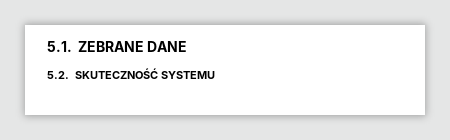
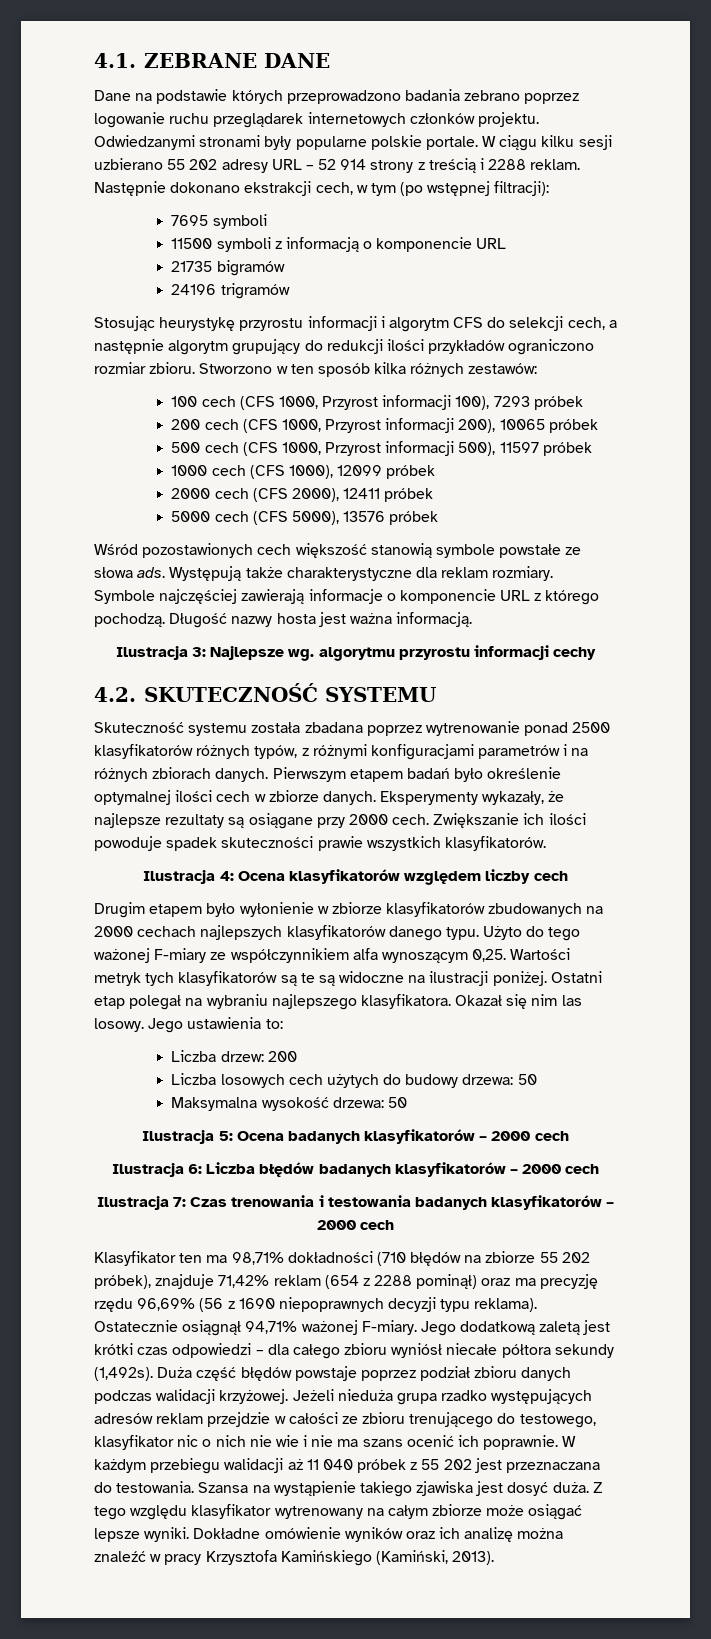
[47,41,72,52] 5.1. -> [94,53,136,68] 4.1.
[47,68,215,79] 5.2. SKUTECZNOŚĆ SYSTEMU -> [94,89,580,104] [94,112,539,128] [94,135,612,151] [94,158,581,173] [94,181,550,196] [171,214,267,229] [171,237,507,252] [171,260,285,276] [171,283,290,299] [94,316,617,332] [94,339,595,355] [94,362,538,377] [171,395,583,410] [171,418,598,433] [171,441,592,456] [171,465,436,479] [171,488,434,502] [171,511,439,525] [94,543,582,558] [94,566,554,581] [94,589,600,605] [94,612,473,628] [115,645,597,661] [94,683,436,702] [94,721,611,736] [94,744,589,760] [94,767,562,782] [94,790,565,805] [94,813,586,829] [94,836,546,851] [143,869,568,885] [94,902,604,918] [94,925,581,941] [94,948,571,963] [94,971,602,986] [94,994,582,1010] [94,1017,283,1033] [171,1050,297,1062] [171,1073,537,1088] [171,1097,407,1111] [142,1129,569,1144] [111,1162,600,1177] [96,1195,615,1210] [316,1220,395,1230] [94,1251,590,1266] [94,1274,598,1289] [94,1297,538,1312] [94,1320,611,1336] [94,1343,614,1359] [94,1366,572,1381] [94,1389,593,1405] [94,1412,596,1428] [94,1435,577,1450] [94,1458,601,1474] [94,1481,603,1497] [94,1504,583,1520] [94,1527,564,1542] [94,1550,495,1566] Dane na podstawie których przeprowadzono badania zebrano poprzez logowanie ruchu przeglądarek internetowych członków projektu. Odwiedzanymi stronami były popularne polskie portale. W ciągu kilku sesji uzbierano 55 202 adresy URL – 52 914 strony z treścią i 2288 reklam. Następnie dokonano ekstrakcji cech, w tym (po wstępnej filtracji): // 7695 symboli // 11500 symboli z informacją o komponencie URL // 21735 bigramów // 24196 trigramów // Stosując heurystykę przyrostu informacji i algorytm CFS do selekcji cech, a następnie algorytm grupujący do redukcji ilości przykładów ograniczono rozmiar zbioru. Stworzono w ten sposób kilka różnych zestawów: // 100 cech (CFS 1000, Przyrost informacji 100), 7293 próbek // 200 cech (CFS 1000, Przyrost informacji 200), 10065 próbek // 500 cech (CFS 1000, Przyrost informacji 500), 11597 próbek // 1000 cech (CFS 1000), 12099 próbek // 2000 cech (CFS 2000), 12411 próbek // 5000 cech (CFS 5000), 13576 próbek // Wśród pozostawionych cech większość stanowią symbole powstałe ze słowa ads. Występują także charakterystyczne dla reklam rozmiary. Symbole najczęściej zawierają informacje o komponencie URL z którego pochodzą. Długość nazwy hosta jest ważna informacją. // Ilustracja 3: Najlepsze wg. algorytmu przyrostu informacji cechy // 4.2. SKUTECZNOŚĆ SYSTEMU // Skuteczność systemu została zbadana poprzez wytrenowanie ponad 2500 klasyfikatorów różnych typów, z różnymi konfiguracjami parametrów i na różnych zbiorach danych. Pierwszym etapem badań było określenie optymalnej ilości cech w zbiorze danych. Eksperymenty wykazały, że najlepsze rezultaty są osiągane przy 2000 cech. Zwiększanie ich ilości powoduje spadek skuteczności prawie wszystkich klasyfikatorów. // Ilustracja 4: Ocena klasyfikatorów względem liczby cech // Drugim etapem było wyłonienie w zbiorze klasyfikatorów zbudowanych na 2000 cechach najlepszych klasyfikatorów danego typu. Użyto do tego ważonej F-miary ze współczynnikiem alfa wynoszącym 0,25. Wartości metryk tych klasyfikatorów są te są widoczne na ilustracji poniżej. Ostatni etap polegał na wybraniu najlepszego klasyfikatora. Okazał się nim las losowy. Jego ustawienia to: // Liczba drzew: 200 // Liczba losowych cech użytych do budowy drzewa: 50 // Maksymalna wysokość drzewa: 50 // Ilustracja 5: Ocena badanych klasyfikatorów – 2000 cech // Ilustracja 6: Liczba błędów badanych klasyfikatorów – 2000 cech // Ilustracja 7: Czas trenowania i testowania badanych klasyfikatorów – 2000 cech // Klasyfikator ten ma 98,71% dokładności (710 błędów na zbiorze 55 202 próbek), znajduje 71,42% reklam (654 z 2288 pominął) oraz ma precyzję rzędu 96,69% (56 z 1690 niepoprawnych decyzji typu reklama). Ostatecznie osiągnął 94,71% ważonej F-miary. Jego dodatkową zaletą jest krótki czas odpowiedzi – dla całego zbioru wyniósł niecałe półtora sekundy (1,492s). Duża część błędów powstaje poprzez podział zbioru danych podczas walidacji krzyżowej. Jeżeli nieduża grupa rzadko występujących adresów reklam przejdzie w całości ze zbioru trenującego do testowego, klasyfikator nic o nich nie wie i nie ma szans ocenić ich poprawnie. W każdym przebiegu walidacji aż 11 040 próbek z 55 202 jest przeznaczana do testowania. Szansa na wystąpienie takiego zjawiska jest dosyć duża. Z tego względu klasyfikator wytrenowany na całym zbiorze może osiągać lepsze wyniki. Dokładne omówienie wyników oraz ich analizę można znaleźć w pracy Krzysztofa Kamińskiego (Kamiński, 2013).

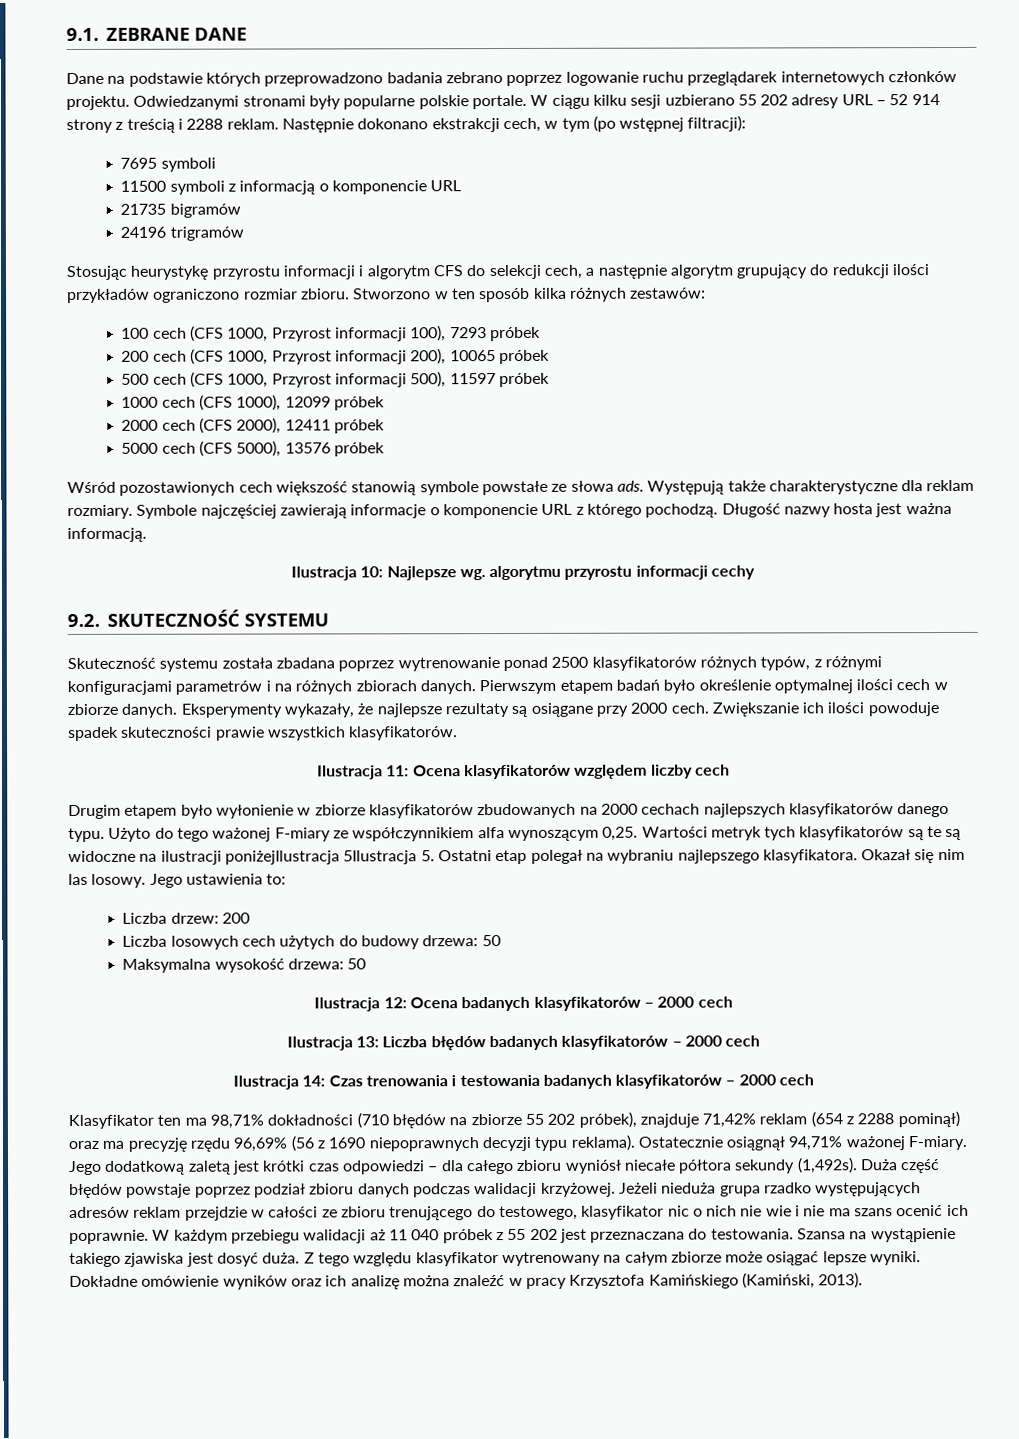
[94,53,136,68] 4.1. -> [66,27,99,42] 9.1.
[192,647,207,657] 3: -> [360,566,384,578] 10:
[94,687,136,702] 4.2. -> [67,613,100,628] 9.2.
[219,871,234,881] 4: -> [386,765,410,777] 11:
[492,971,547,986] poniżej. -> [224,850,435,865] poniżejIlustracja 5Ilustracja 5.
[218,1131,233,1141] 5: -> [383,997,407,1009] 12:
[187,1164,202,1174] 6: -> [356,1036,380,1048] 13:
[172,1197,186,1207] 7: -> [302,1075,326,1087] 14:

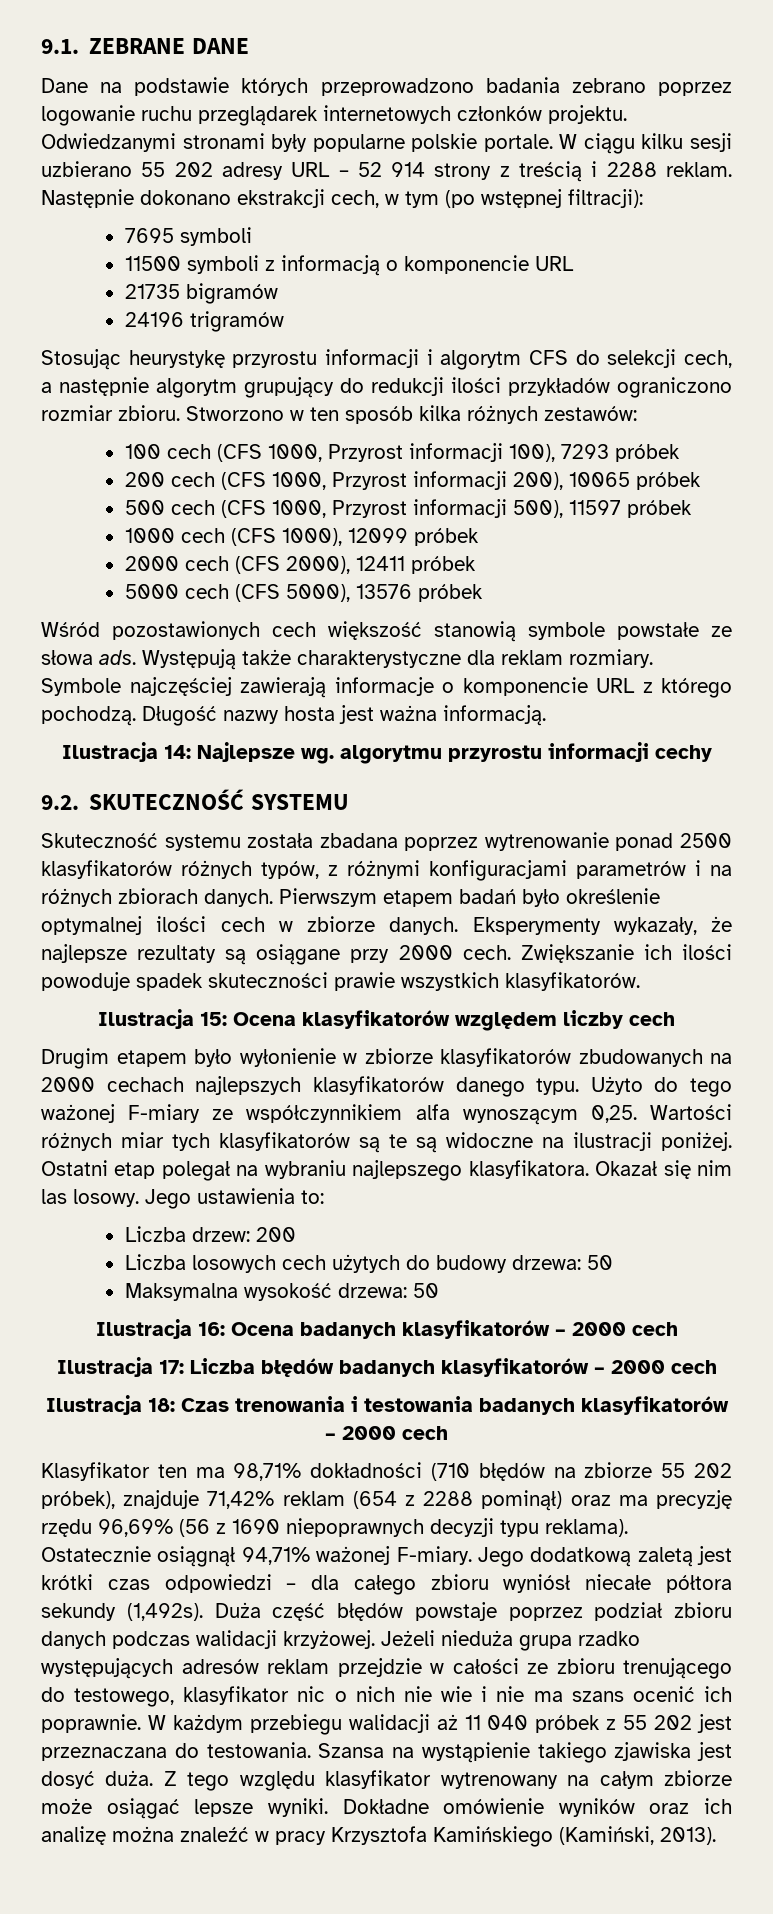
[360,566,384,578] 10: -> [163,745,191,759] 14:
[386,765,410,777] 11: -> [200,1012,227,1026] 15:
[710,826,762,841] metryk -> [41,1132,164,1151] różnych miar
[224,850,435,865] poniżejIlustracja 5Ilustracja 5. -> [661,1132,732,1151] poniżej.
[383,997,407,1009] 12: -> [197,1322,225,1336] 16:
[356,1036,380,1048] 13: -> [158,1360,184,1374] 17:
[302,1075,326,1087] 14: -> [147,1398,175,1412] 18:

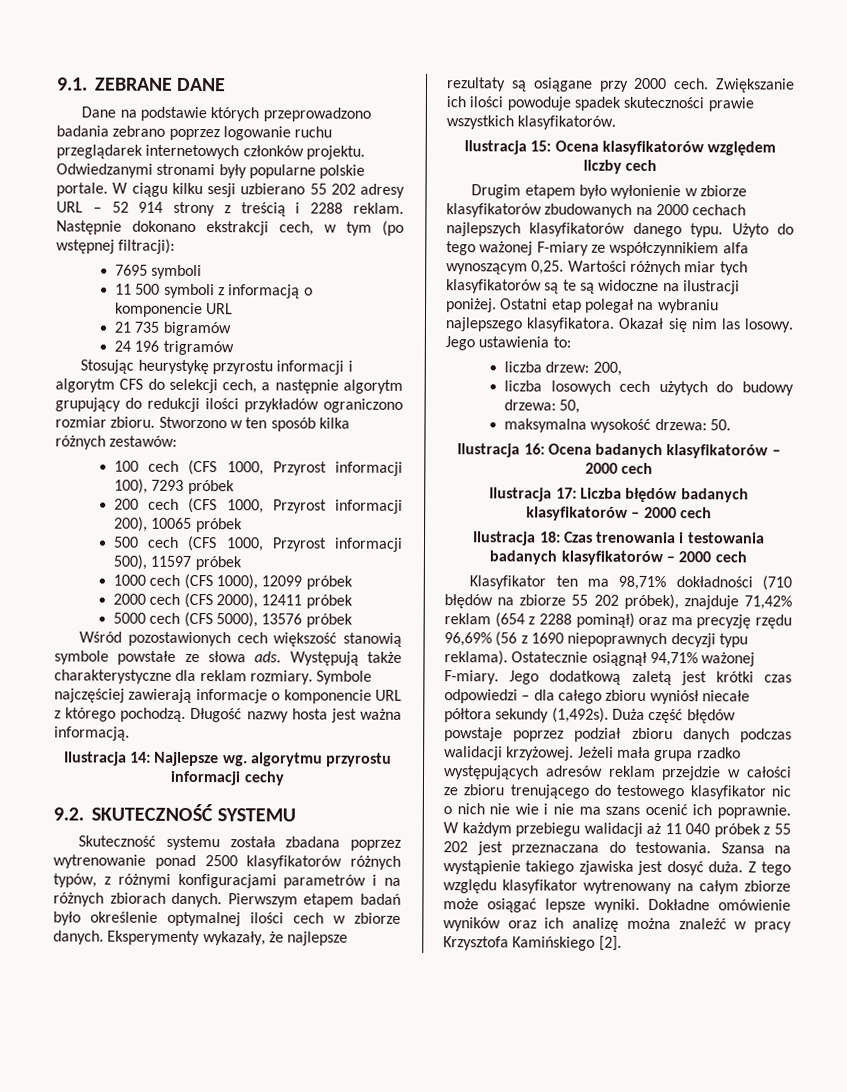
[124,256,181,271] 11500 -> [115,283,161,295] 11 500
[124,284,180,299] 21735 -> [114,321,160,333] 21 735
[124,312,184,327] 24196 -> [114,340,160,352] 24 196
[124,1226,296,1242] [124,1254,186,1270] Liczba drzew: 200 // Liczba -> [504,361,622,376] [504,380,543,392] liczba drzew: 200, // liczba
[586,1255,613,1270] [124,1283,238,1301] 50 // Maksymalna -> [559,399,581,414] [504,418,588,433] 50, // maksymalna
[412,1283,439,1298] 50 -> [710,419,732,431] 50.
[441,1630,513,1646] nieduża -> [616,746,651,758] mała
[74,1688,175,1707] testowego, -> [616,784,685,800] testowego
[559,1826,716,1845] (Kamiński, 2013). -> [598,935,622,951] [2].

